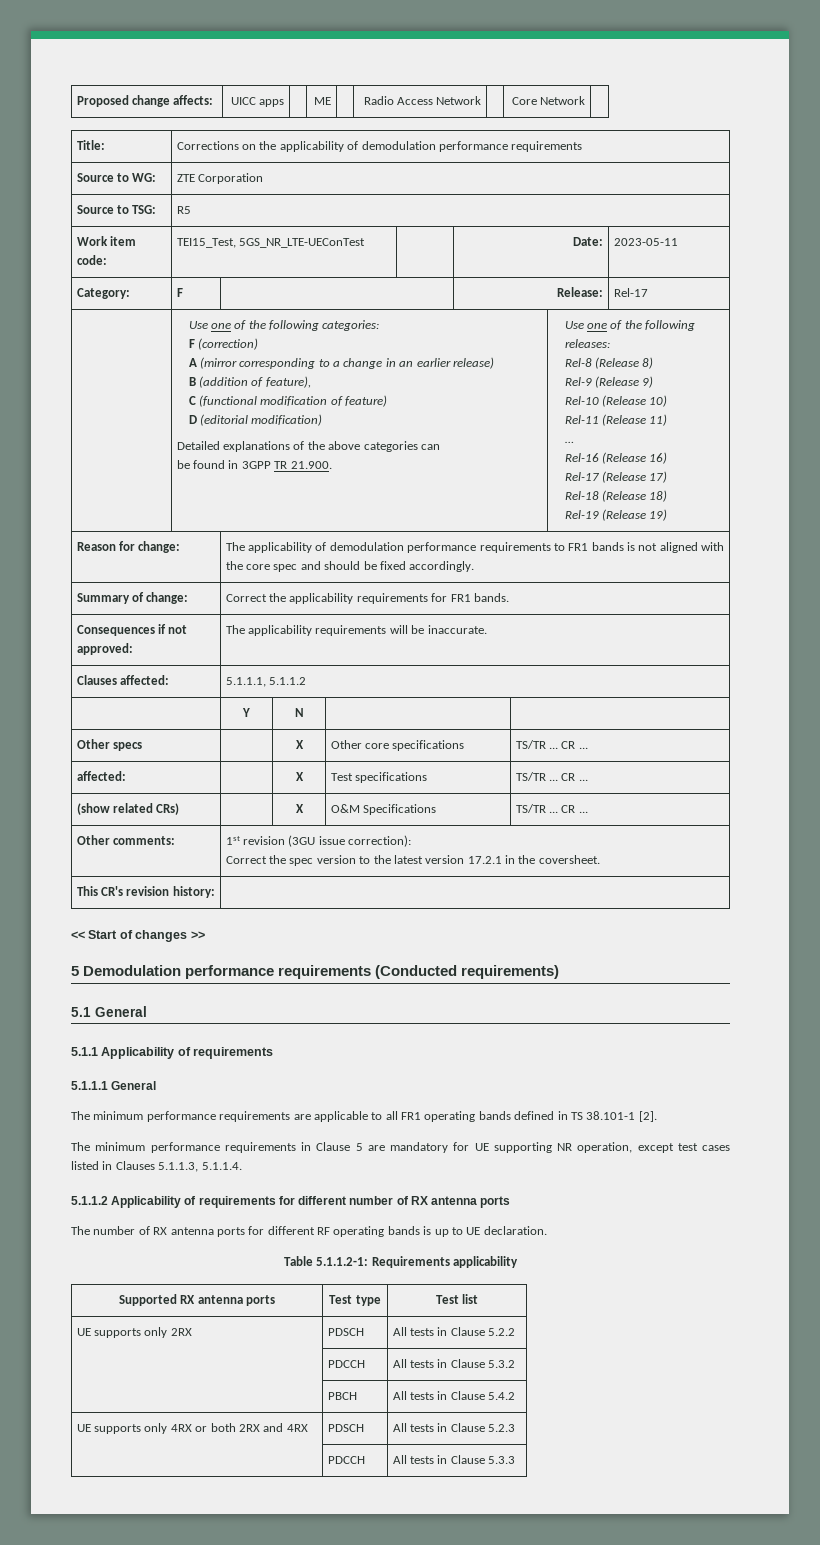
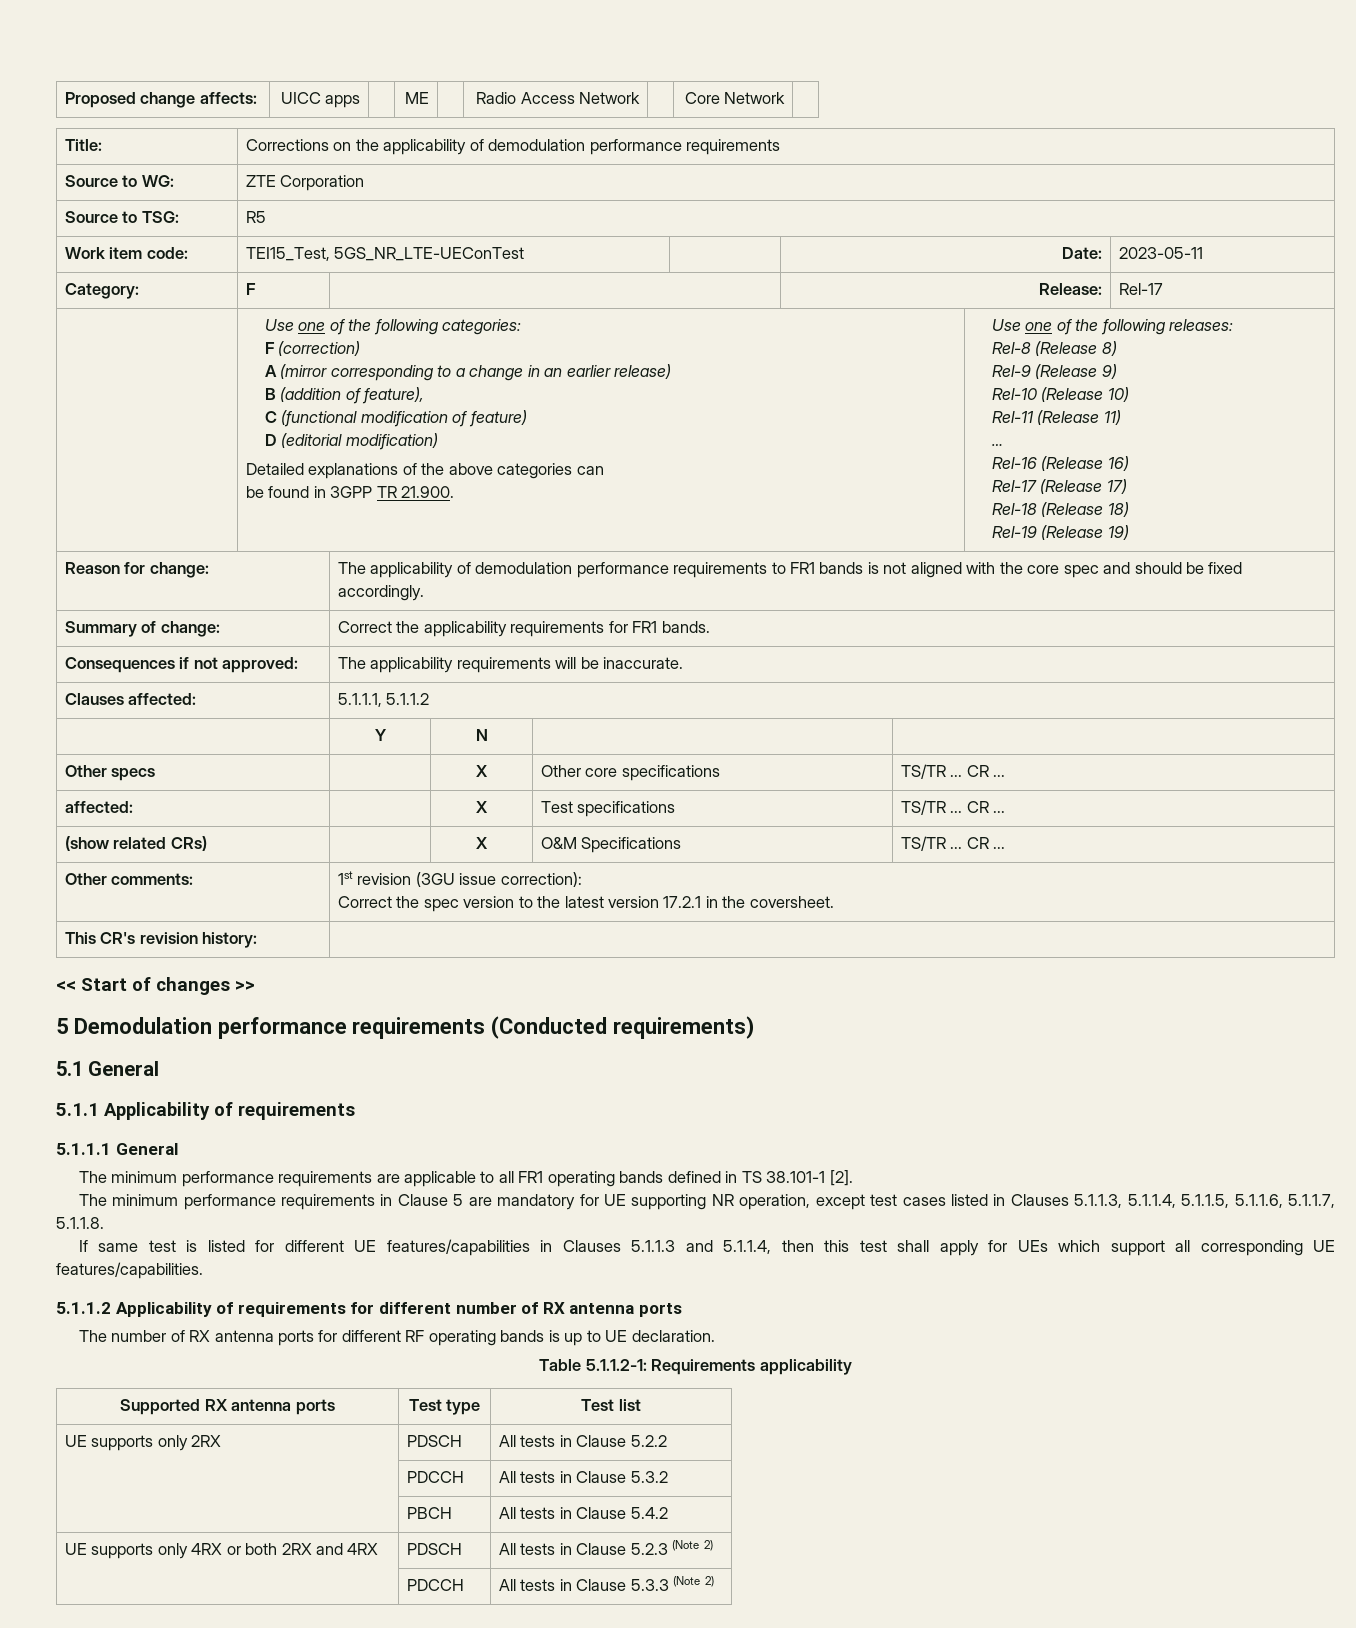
[201,1162,242,1170] 5.1.1.4. -> [1127,1194,1335,1208] [56,1217,104,1229] [78,1239,1335,1256] [56,1262,203,1279] 5.1.1.4, 5.1.1.5, 5.1.1.6, 5.1.1.7, 5.1.1.8. // If same test is listed for different UE features/capabilities in Clauses 5.1.1.3 and 5.1.1.4, then this test shall apply for UEs which support all corresponding UE features/capabilities.
(516, 1428) none -> [672,1540,713,1551] (Note 2)
(516, 1460) none -> [673,1576,714,1587] (Note 2)

